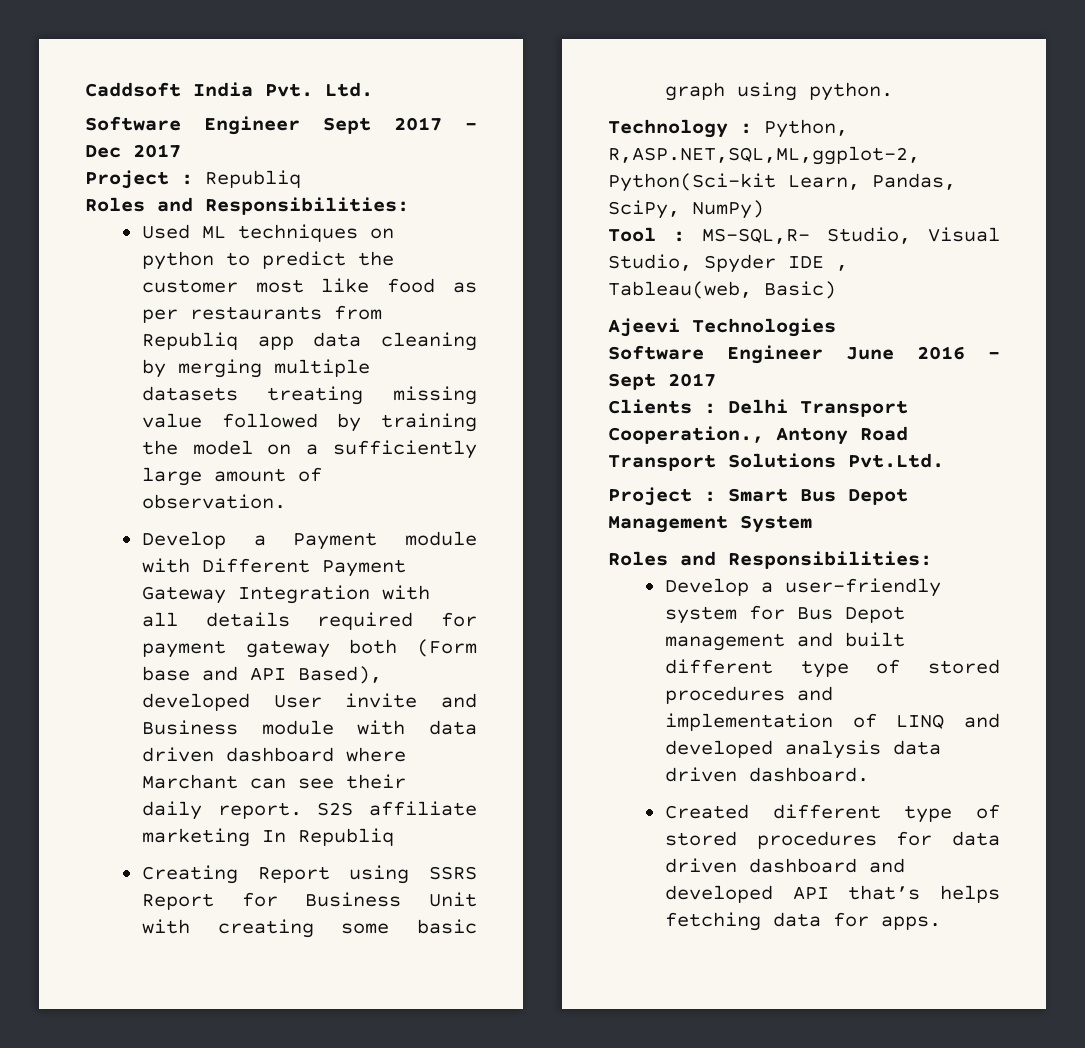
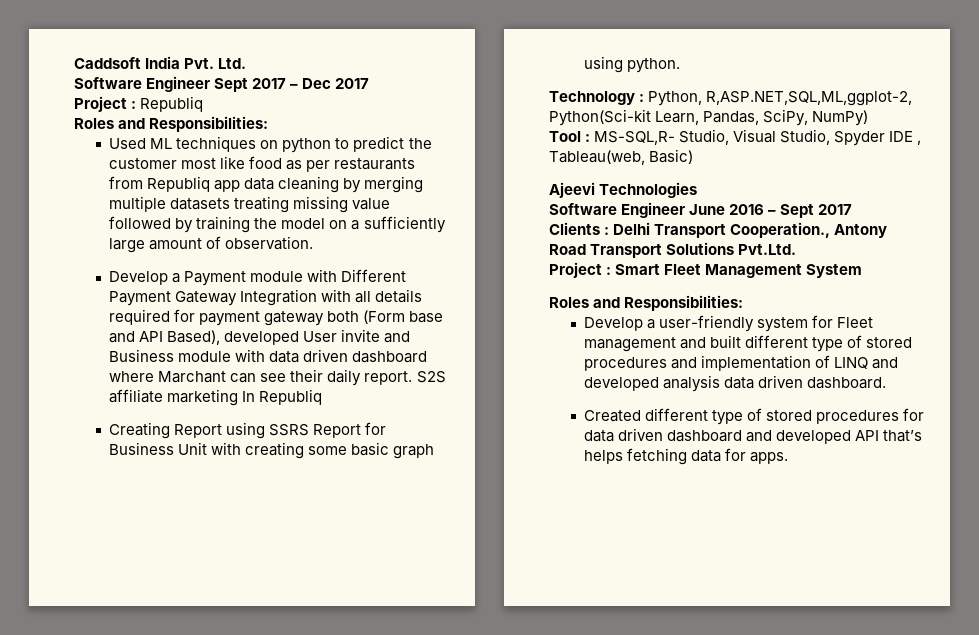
[800,488,908,505] Bus Depot -> [664,264,702,275] Fleet
[796,606,905,623] Bus Depot -> [837,317,874,328] Fleet

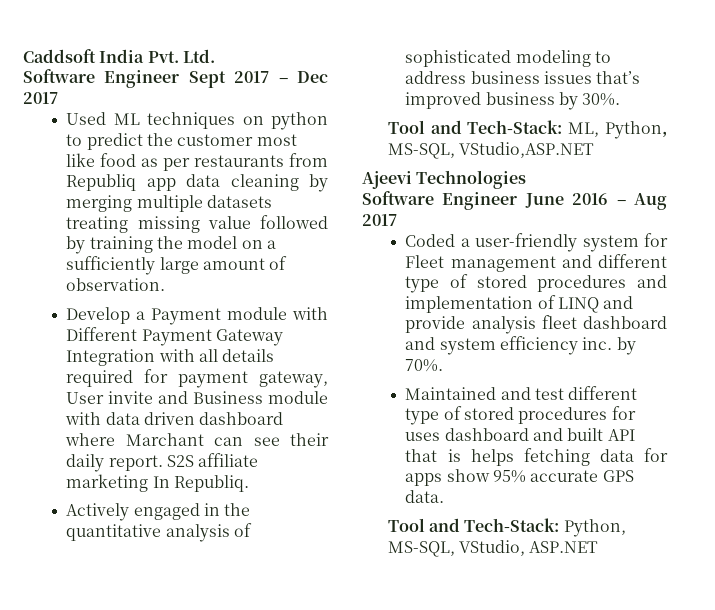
[74,96,204,112] [74,116,269,132] // Project : Republiq // Roles and Responsibilities: -> (58, 98) none
[264,310,444,326] [109,330,300,345] gateway both (Form base and API Based), developed -> [259,371,328,388] gateway,
[259,389,323,405] [109,422,387,439] [109,442,435,459] [584,56,681,73] [549,91,913,106] [549,109,869,126] [549,129,922,146] [549,149,694,165] Republiq // Creating Report using SSRS Report for Business Unit with creating some basic graph using python. // Technology : Python, R,ASP.NET,SQL,ML,ggplot-2, Python(Sci-kit Learn, Pandas, SciPy, NumPy) // Tool : MS-SQL,R- Studio, Visual Studio, Spyder IDE , Tableau(web, Basic) -> [174,475,250,492] [66,503,251,521] [66,523,253,542] [405,50,612,67] [405,71,641,84] [405,92,621,110] [387,120,667,139] [387,142,595,159] Republiq. // Actively engaged in the quantitative analysis of sophisticated modeling to address business issues that’s improved business by 30%. // Tool and Tech-Stack: ML, Python, MS-SQL, VStudio,ASP.NET
[780,204,853,218] [549,222,888,238] [549,242,797,258] [549,262,863,278] [549,295,744,311] [584,317,644,331] Sept 2017 // Clients : Delhi Transport Cooperation., Antony Road Transport Solutions Pvt.Ltd. // Project : Smart Fleet Management System // Roles and Responsibilities: // Develop -> [634,193,667,210] [362,214,397,226] [405,234,456,247] Aug 2017 // Coded
[710,335,742,348] built -> (592, 261) none
[584,375,887,392] [584,410,642,422] developed analysis data driven dashboard. // Created -> [405,315,667,334] [405,336,636,355] [405,359,444,372] [405,387,565,400] provide analysis fleet dashboard and system efficiency inc. by 70%. // Maintained and test
[584,428,923,444] [584,448,789,465] data driven dashboard and developed API that’s helps fetching data for apps. -> [405,428,635,441] [405,448,668,466] [405,469,634,486] [405,490,445,503] [387,518,626,537] [387,540,599,557] uses dashboard and built API that is helps fetching data for apps show 95% accurate GPS data. // Tool and Tech-Stack: Python, MS-SQL, VStudio, ASP.NET

